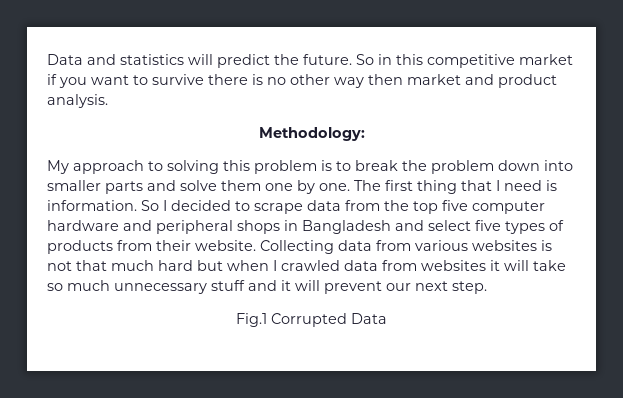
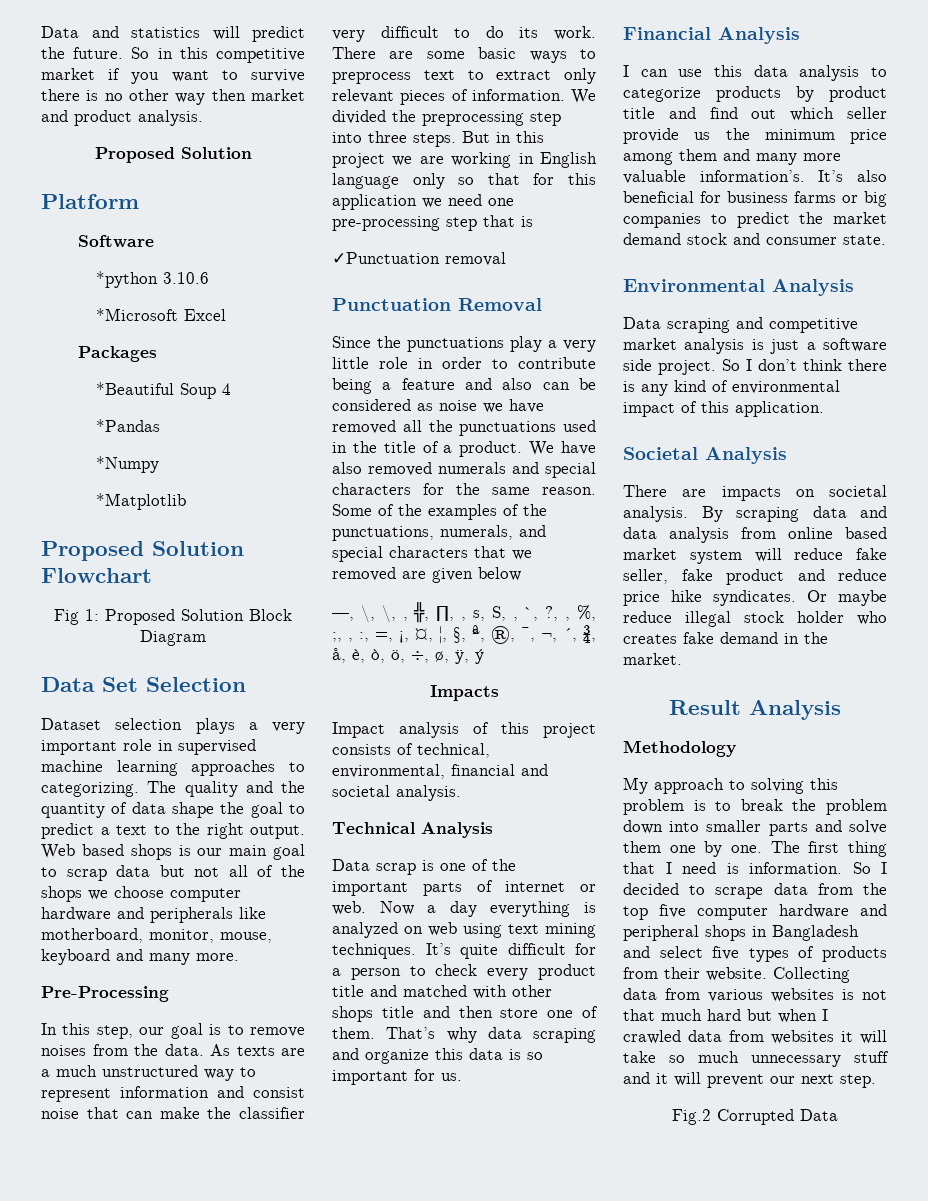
[258,127,365,141] Methodology: -> [94,147,252,163] [41,194,139,209] [77,235,154,248] [96,271,210,288] [96,308,227,321] [77,346,157,362] [96,382,232,399] [96,419,161,432] [96,456,160,473] [96,493,187,510] [41,541,244,561] [41,568,152,583] [54,609,292,625] [140,630,206,646] [41,677,246,692] [41,718,305,734] [41,739,256,755] [41,760,305,776] [41,781,305,797] [41,802,305,818] [41,823,305,839] [41,844,306,860] [41,865,306,881] [41,886,241,902] [41,907,266,923] [41,928,272,943] [41,949,239,965] [41,986,169,1002] [41,1023,305,1039] [41,1044,305,1056] [41,1065,256,1081] [41,1086,305,1102] [41,1107,305,1119] [332,26,596,42] [332,47,596,63] [332,68,596,84] [332,89,596,105] [332,110,561,126] [332,131,544,147] [332,152,597,168] [332,173,596,189] [332,194,514,210] [332,215,533,231] [332,252,506,266] [332,298,542,311] [332,336,596,352] [332,357,596,369] [332,378,596,394] [332,399,544,413] [332,420,596,436] [332,441,596,457] [332,462,596,478] [332,483,596,495] [332,504,547,520] [332,525,546,541] [332,546,532,562] [332,567,521,583] [332,602,596,623] [332,625,596,644] [332,648,484,664] [429,685,499,701] [332,722,596,738] [332,743,490,758] [332,764,548,779] [332,785,461,801] [332,822,493,838] [332,859,516,875] [332,880,596,896] [332,901,596,917] [332,922,596,938] [332,943,596,959] [332,964,596,980] [332,985,552,999] [332,1006,598,1022] [332,1027,596,1043] [332,1048,543,1064] [332,1069,462,1085] [623,27,800,44] [623,65,887,81] [623,86,887,102] [623,107,887,121] [623,128,887,144] [623,149,841,165] [623,170,887,184] [623,191,887,207] [623,212,887,228] [623,233,886,245] [623,279,854,296] [623,317,858,333] [623,338,887,354] [623,359,887,375] [623,380,840,396] [623,401,824,417] [623,447,787,464] [623,485,887,501] [623,506,887,522] [623,527,887,543] [623,548,887,564] [623,569,887,585] [623,590,887,606] [623,611,887,627] [623,632,828,644] [623,653,682,665] [669,700,841,720] [623,740,736,757] Proposed Solution // Platform // Software // *python 3.10.6 // *Microsoft Excel // Packages // *Beautiful Soup 4 // *Pandas // *Numpy // *Matplotlib // Proposed Solution Flowchart // Fig 1: Proposed Solution Block Diagram // Data Set Selection // Dataset selection plays a very important role in supervised machine learning approaches to categorizing. The quality and the quantity of data shape the goal to predict a text to the right output. Web based shops is our main goal to scrap data but not all of the shops we choose computer hardware and peripherals like motherboard, monitor, mouse, keyboard and many more. // Pre-Processing // In this step, our goal is to remove noises from the data. As texts are a much unstructured way to represent information and consist noise that can make the classifier very difficult to do its work. There are some basic ways to preprocess text to extract only relevant pieces of information. We divided the preprocessing step into three steps. But in this project we are working in English language only so that for this application we need one pre-processing step that is // ✓Punctuation removal // Punctuation Removal // Since the punctuations play a very little role in order to contribute being a feature and also can be considered as noise we have removed all the punctuations used in the title of a product. We have also removed numerals and special characters for the same reason. Some of the examples of the punctuations, numerals, and special characters that we removed are given below // —, \, \, , ╬, ∏, , s, S, , `, ?, , %, ;, , :, =, ¡, ¤, ¦, §, ª, ®, ¯, ¬, ´, ¾, å, è, ò, ö, ÷, ø, ÿ, ý // Impacts // Impact analysis of this project consists of technical, environmental, financial and societal analysis. // Technical Analysis // Data scrap is one of the important parts of internet or web. Now a day everything is analyzed on web using text mining techniques. It’s quite difficult for a person to check every product title and matched with other shops title and then store one of them. That’s why data scraping and organize this data is so important for us. // Financial Analysis // I can use this data analysis to categorize products by product title and find out which seller provide us the minimum price among them and many more valuable information’s. It’s also beneficial for business farms or big companies to predict the market demand stock and consumer state. // Environmental Analysis // Data scraping and competitive market analysis is just a software side project. So I don’t think there is any kind of environmental impact of this application. // Societal Analysis // There are impacts on societal analysis. By scraping data and data analysis from online based market system will reduce fake seller, fake product and reduce price hike syndicates. Or maybe reduce illegal stock holder who creates fake demand in the market. // Result Analysis // Methodology
[236,313,267,327] Fig.1 -> [672,1109,711,1125] Fig.2

